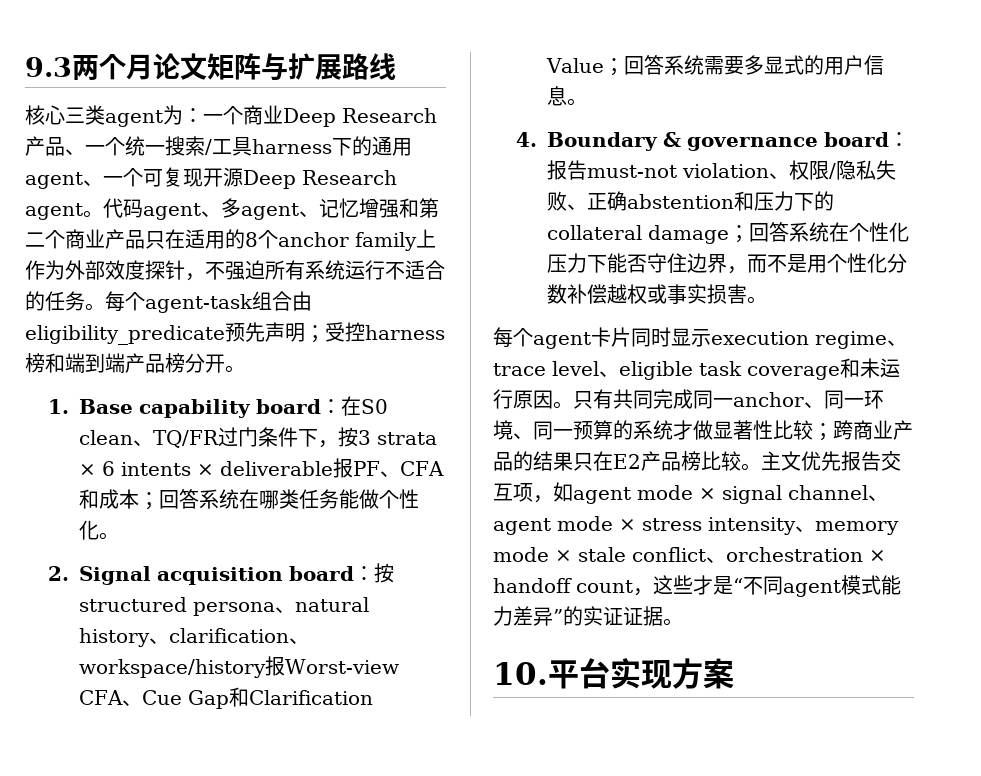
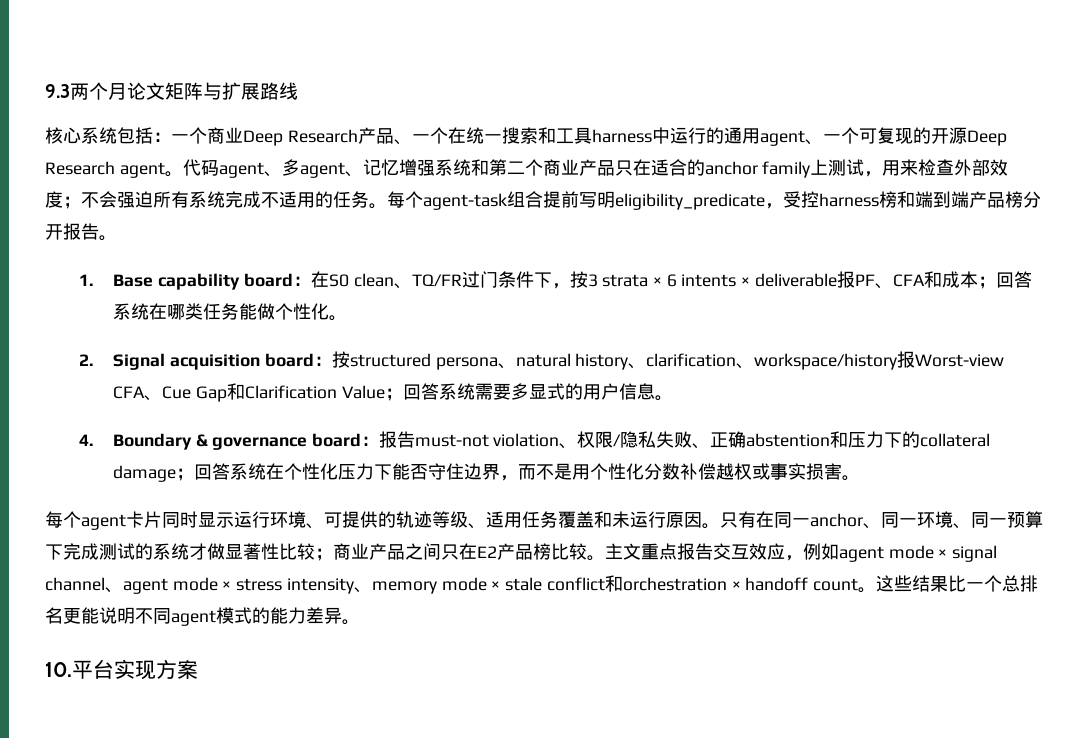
[65,105,183,127] 三类agent为 -> [81,127,153,144] 系统包括
(125, 146) none -> [447,127,466,144] 在
[205,139,212,155] / -> [537,127,556,144] 和
[332,138,352,156] 下 -> [651,127,706,144] 中运行
(203, 177) none -> [912,127,931,144] 的
(399, 208) none -> [434,159,471,176] 系统
[205,229,436,251] [25,260,225,281] 用的8个anchor family上作为外部效度探针，不 -> [668,159,1009,178] [45,191,117,209] 合的anchor family上测试，用来检查外部效度；不会
[345,260,445,280] 运行不适合 -> [225,191,315,208] 完成不适用
[292,291,312,311] [25,322,325,345] 由eligibility_predicate预先声明； -> [543,191,783,210] 提前写明eligibility_predicate，
(225, 363) none -> [63,223,99,240] 报告
[711,331,907,349] [493,361,840,380] execution regime、trace level、eligible task coverage -> [234,511,594,529] 运行环境、可提供的轨迹等级、适用任务覆盖
[613,389,693,409] 共同完成 -> [756,511,774,528] 在
(613, 430) none -> [45,543,135,560] 下完成测试
[833,420,913,440] [493,451,573,471] 跨商业产品的结果 -> [333,543,441,560] 商业产品之间
[801,451,841,471] 优先 -> [641,543,677,560] 重点
[513,483,553,503] 项， -> [749,543,821,561] 效应，例
[706,557,726,563] 、 -> [604,575,623,592] 和
[633,575,743,596] ，这些才是“ -> [857,575,1038,593] [45,607,135,624] 。这些结果比一个总排名更能说明
(881, 585) none -> [252,607,270,624] 的
[553,606,663,626] ”的实证证据 -> (342, 615) none

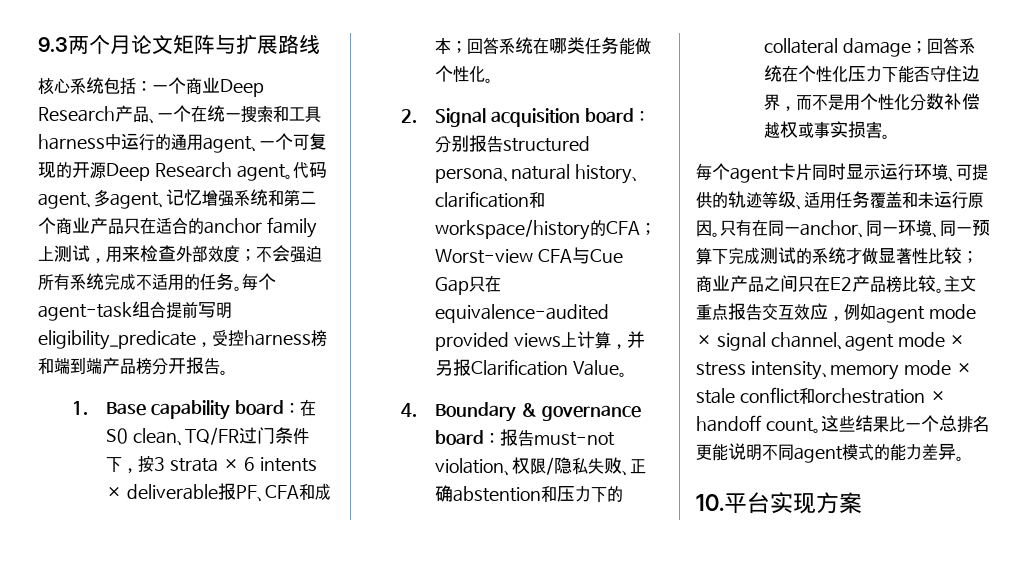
[331,351,350,368] 按 -> [435,135,504,153] 分别报告
[736,351,916,370] 、workspace/history报 -> [529,191,546,209] [435,219,657,240] 和workspace/history的CFA；
[144,395,163,401] 、 -> [572,247,591,264] 与
[227,383,655,401] 和Clarification Value；回答系统需要多显式的用户信息 -> [469,275,502,293] [435,304,610,323] [435,331,646,351] [435,359,620,376] 只在equivalence-audited provided views上计算，并另报Clarification Value

